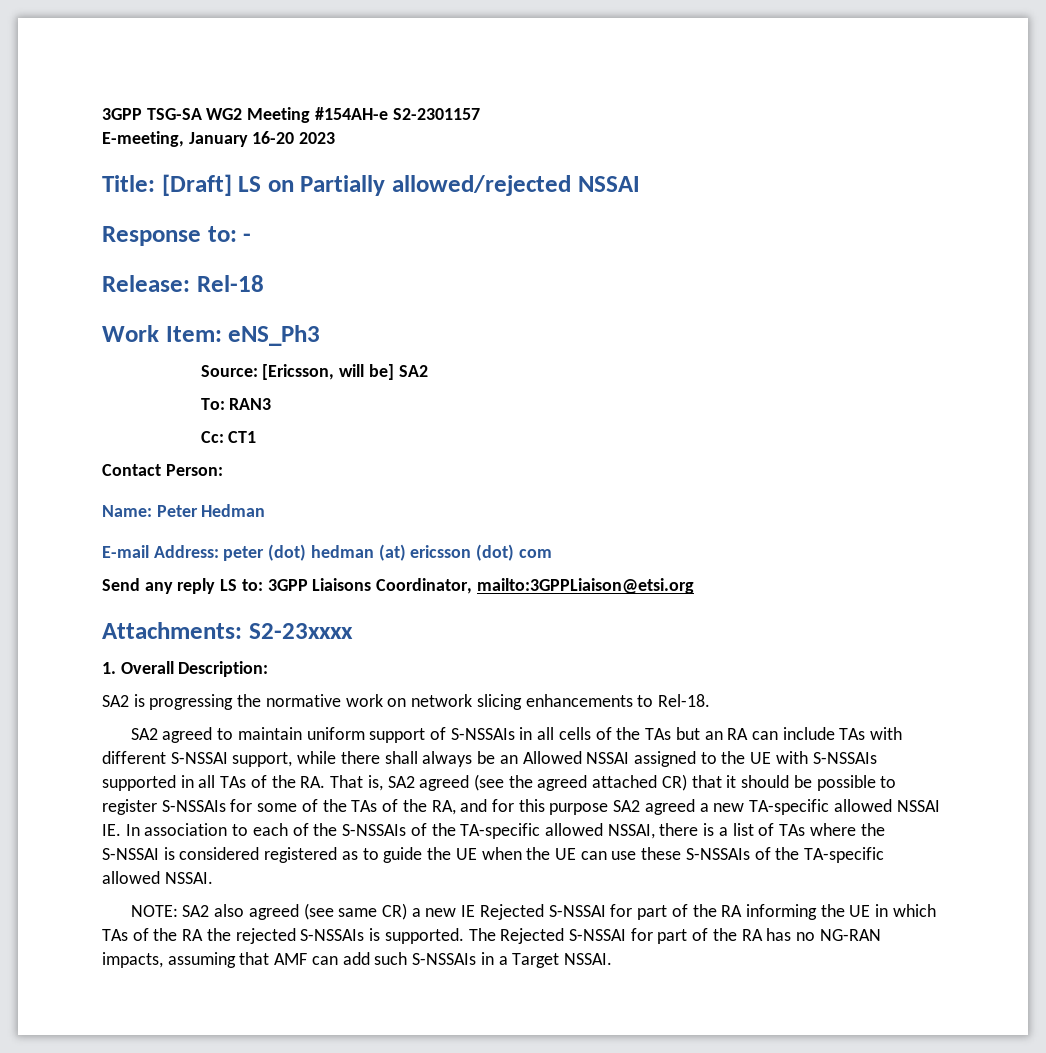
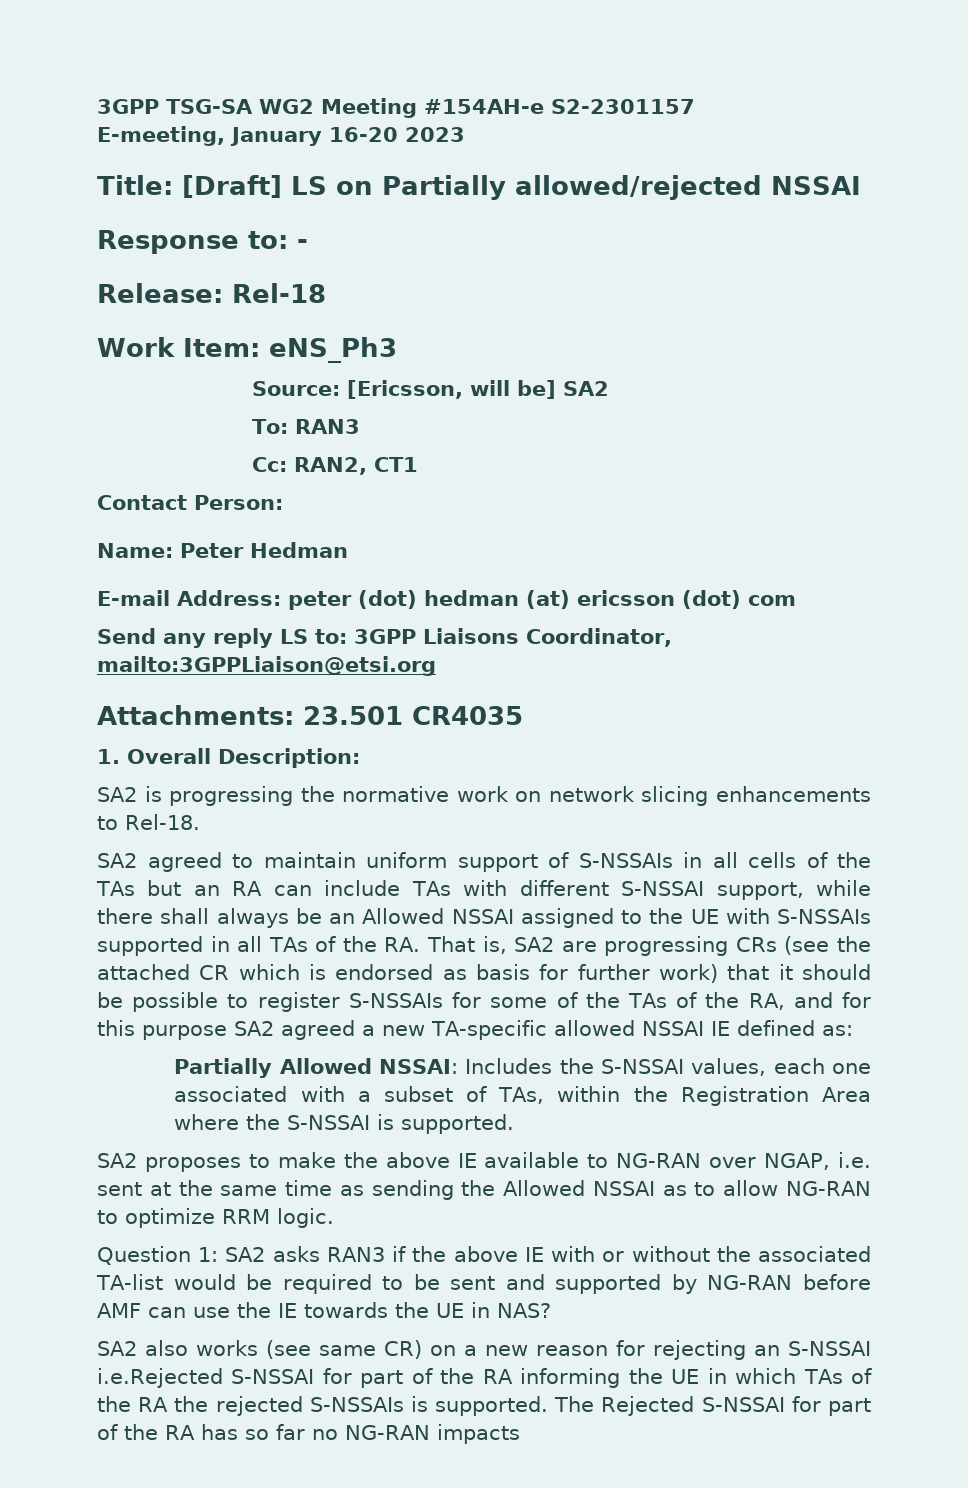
(224, 437) none -> [293,457,367,475] RAN2,
[248,623,353,639] S2-23xxxx -> [303,706,523,725] 23.501 CR4035
[419,774,687,791] agreed (see the agreed attached CR) -> [561,936,871,956] [97,964,718,983] are progressing CRs (see the attached CR which is endorsed as basis for further work)
[102,823,885,839] [102,847,885,863] [102,871,213,884] [130,905,178,917] IE. In association to each of the S-NSSAIs of the TA-specific allowed NSSAI, there is a list of TAs where the S-NSSAI is considered registered as to guide the UE when the UE can use these S-NSSAIs of the TA-specific allowed NSSAI. // NOTE: -> [710,1020,853,1036] [174,1058,871,1078] [174,1086,871,1106] [174,1114,515,1134] [97,1152,872,1172] [97,1180,872,1200] [97,1208,334,1228] [97,1246,871,1265] [96,1274,871,1294] [97,1302,551,1318] IE defined as: // Partially Allowed NSSAI: Includes the S-NSSAI values, each one associated with a subset of TAs, within the Registration Area where the S-NSSAI is supported. // SA2 proposes to make the above IE available to NG-RAN over NGAP, i.e. sent at the same time as sending the Allowed NSSAI as to allow NG-RAN to optimize RRM logic. // Question 1: SA2 asks RAN3 if the above IE with or without the associated TA-list would be required to be sent and supported by NG-RAN before AMF can use the IE towards the UE in NAS? //
[248,904,299,920] agreed -> [196,1340,258,1356] works
[411,904,544,920] a new IE Rejected -> [430,1340,871,1360] [97,1368,223,1388] on a new reason for rejecting an S-NSSAI i.e.Rejected
[796,929,881,941] [102,952,612,968] no NG-RAN impacts, assuming that AMF can add such S-NSSAIs in a Target NSSAI. -> [244,1424,520,1444] so far no NG-RAN impacts

